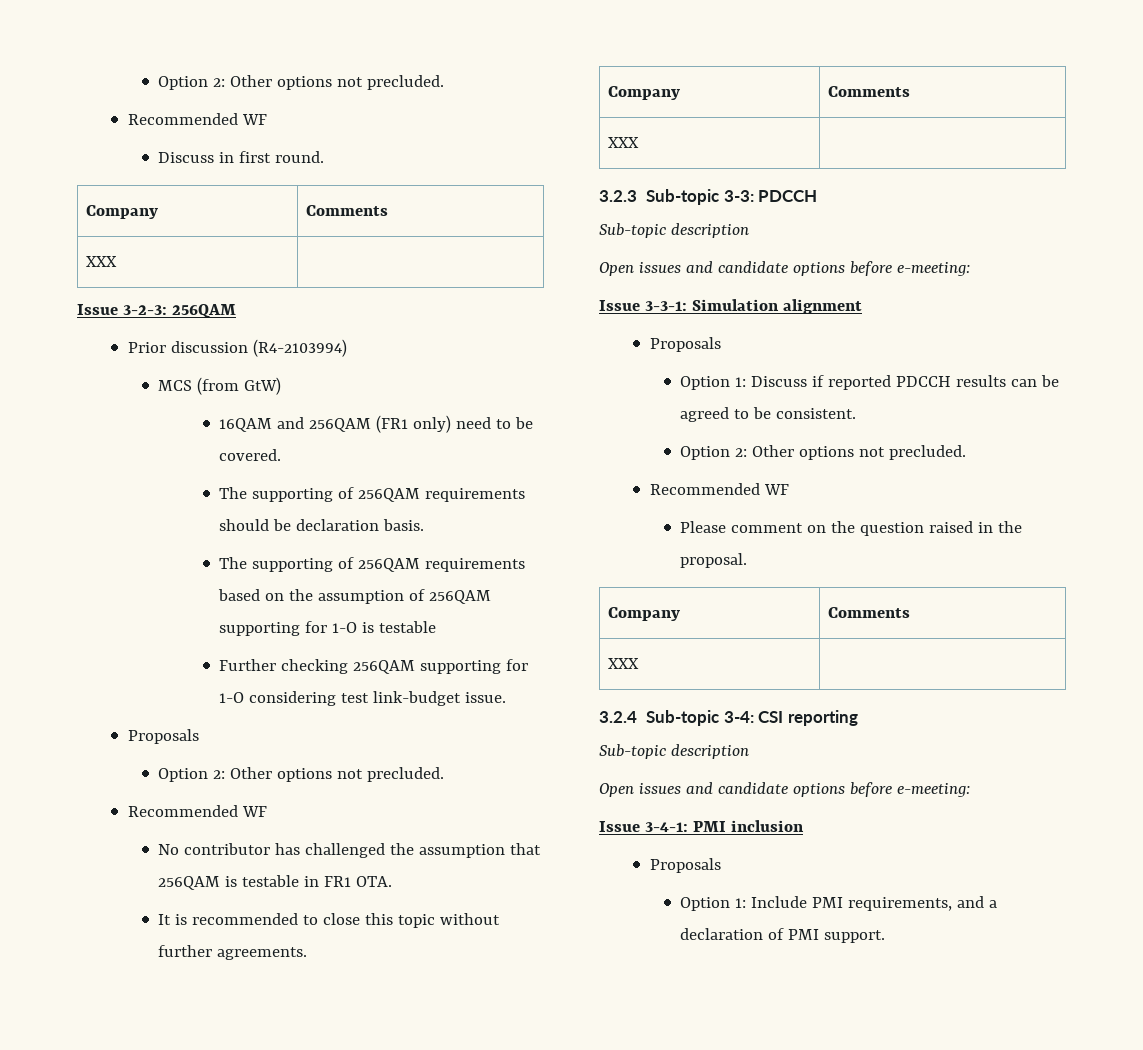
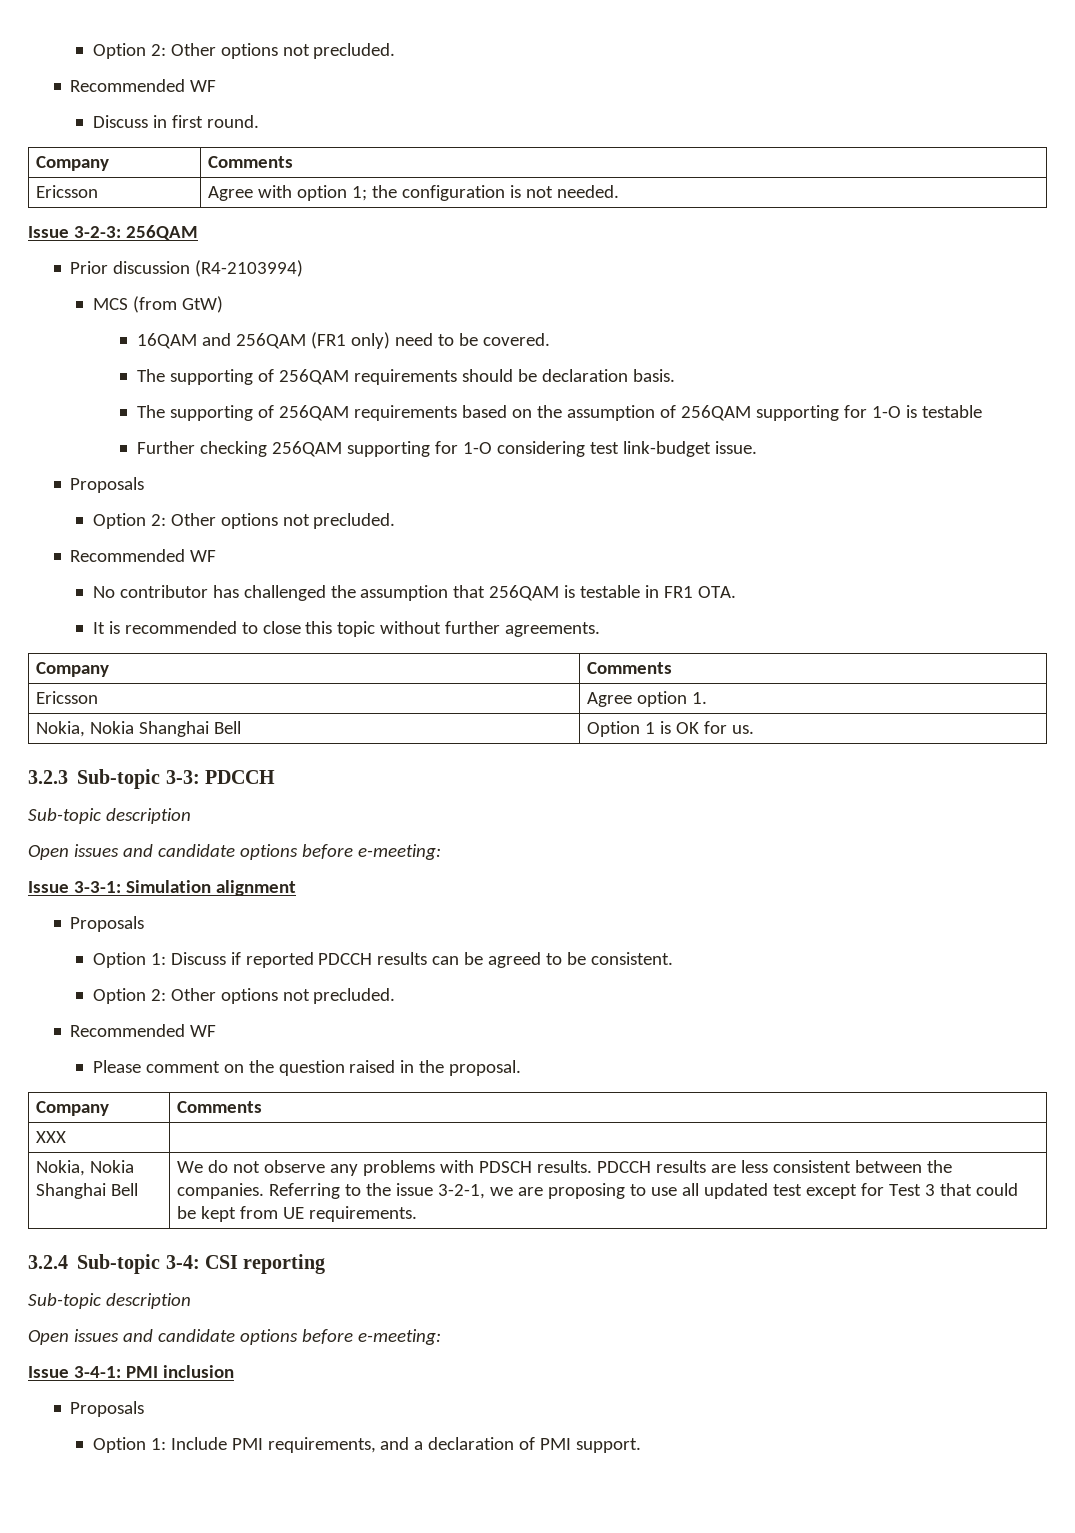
[86,256,118,267] XXX | -> [35,185,98,198] [207,185,619,201] Ericsson | Agree with option 1; the configuration is not needed.
[608,137,640,148] XXX | -> [35,691,98,704] [586,691,707,707] [35,721,241,737] [586,721,754,737] Ericsson | Agree option 1. // Nokia, Nokia Shanghai Bell | Option 1 is OK for us.
(640, 663) none -> [35,1160,134,1176] [35,1183,138,1199] [176,1160,952,1176] [176,1183,1018,1199] [176,1206,417,1222] // Nokia, Nokia Shanghai Bell | We do not observe any problems with PDSCH results. PDCCH results are less consistent between the companies. Referring to the issue 3-2-1, we are proposing to use all updated test except for Test 3 that could be kept from UE requirements.

